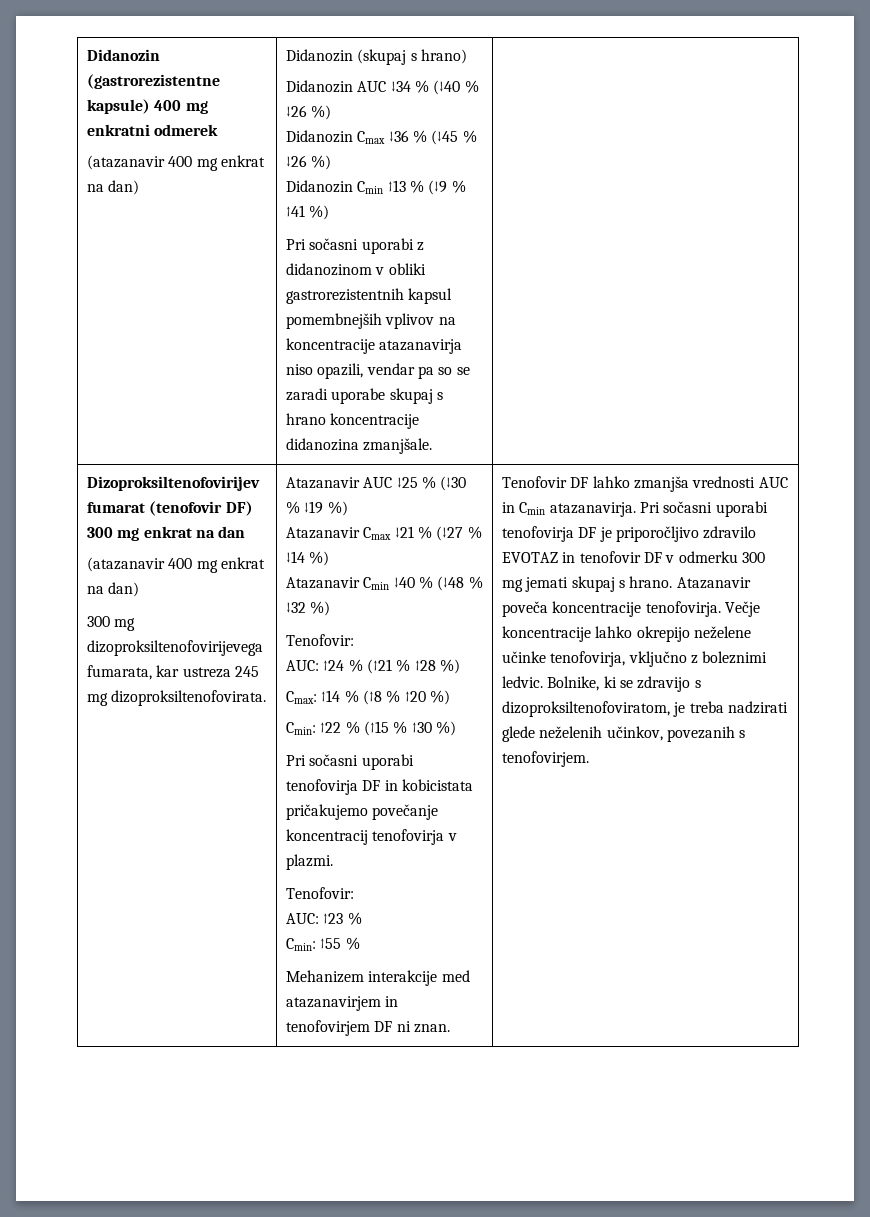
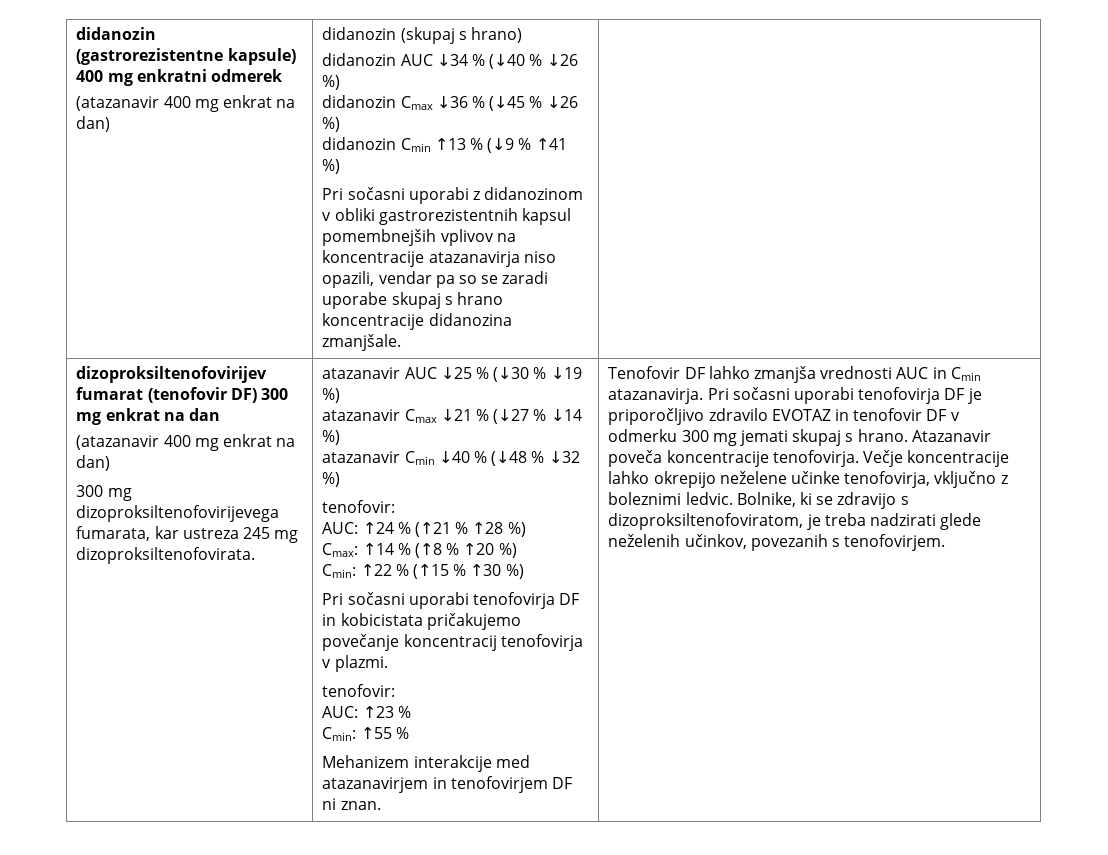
[86,49,160,61] Didanozin -> [76,27,157,40] didanozin
[285,49,353,62] Didanozin -> [322,27,397,40] didanozin
[285,80,353,93] Didanozin -> [322,53,397,66] didanozin
[285,130,353,143] Didanozin -> [322,95,397,108] didanozin
[285,180,353,193] Didanozin -> [322,137,397,150] didanozin
[86,476,260,491] Dizoproksiltenofovirijev -> [76,366,268,383] dizoproksiltenofovirijev
[285,477,360,489] Atazanavir -> [322,367,401,379] atazanavir
[285,527,360,539] Atazanavir -> [322,409,401,421] atazanavir
[285,577,360,589] Atazanavir -> [322,451,401,463] atazanavir
[285,634,354,646] Tenofovir: -> [322,500,396,513] tenofovir:
[285,887,354,899] Tenofovir: -> [322,684,396,697] tenofovir:

